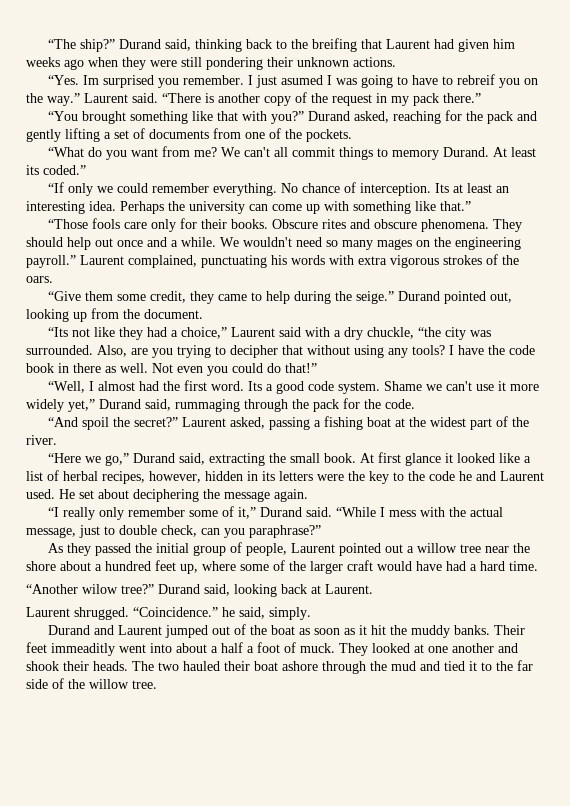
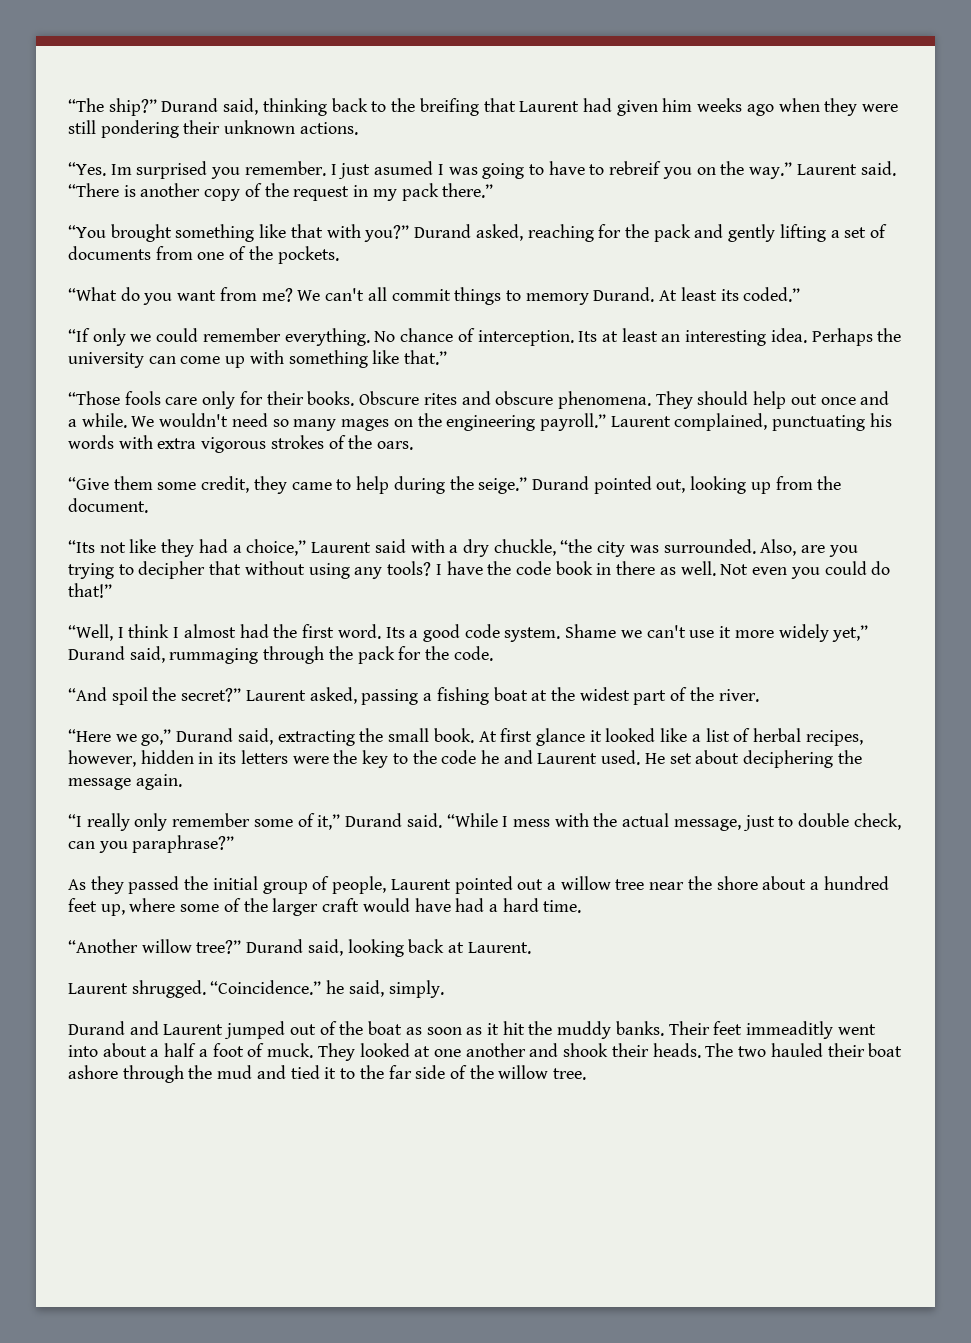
(95, 386) none -> [128,624,180,638] think I
[82,584,118,594] wilow -> [141,939,192,953] willow

